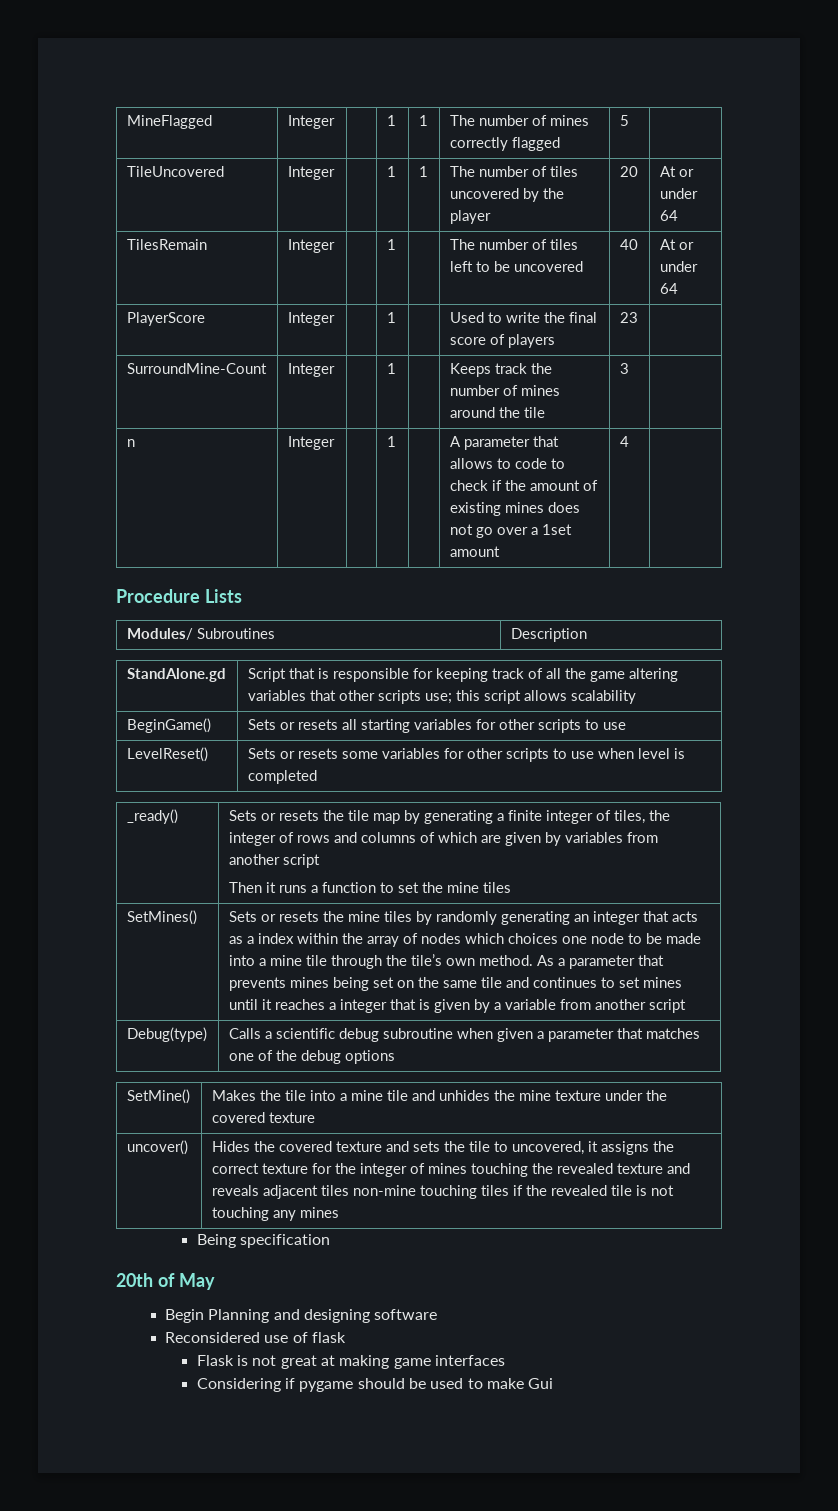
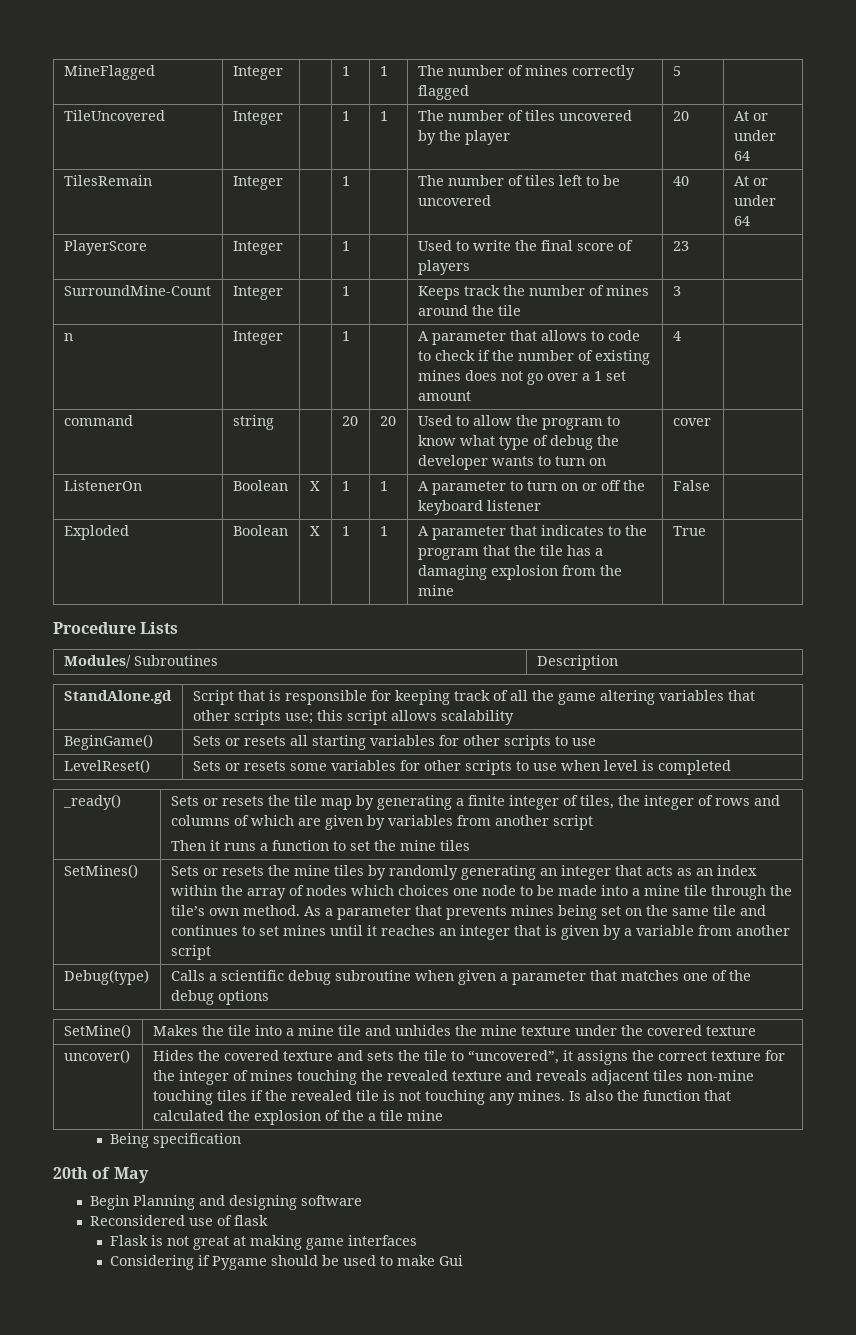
[529,480,580,491] amount -> [517,350,574,361] number
[541,524,572,535] 1set -> [593,371,626,381] 1 set
(629, 441) none -> [63,415,133,426] [232,415,274,430] [341,416,358,426] [379,416,396,426] [417,415,620,430] [417,435,619,450] [417,455,606,470] [672,418,711,426] [63,480,142,491] [232,480,288,491] [309,481,320,491] [341,481,350,491] [379,481,388,491] [417,480,645,495] [417,500,541,515] [672,480,710,491] [63,525,129,540] [232,525,288,536] [309,526,320,536] [341,526,350,536] [379,526,388,536] [417,525,647,540] [417,545,603,560] [417,565,622,580] [417,585,454,596] [672,526,706,536] // command | string | | 20 | 20 | Used to allow the program to know what type of debug the developer wants to turn on | cover | // ListenerOn | Boolean | X | 1 | 1 | A parameter to turn on or off the keyboard listener | False | // Exploded | Boolean | X | 1 | 1 | A parameter that indicates to the program that the tile has a damaging explosion from the mine | True |
[246,936,254,944] a -> [695,868,713,876] an
[328,1002,336,1010] a -> [438,928,456,936] an
[511,1141,584,1155] uncovered, -> [467,1050,559,1064] “uncovered”,
[299,1207,339,1218] mines -> [517,1090,731,1101] [152,1110,443,1125] mines. Is also the function that calculated the explosion of the a tile mine
[299,1381,354,1392] pygame -> [212,1256,268,1270] Pygame

